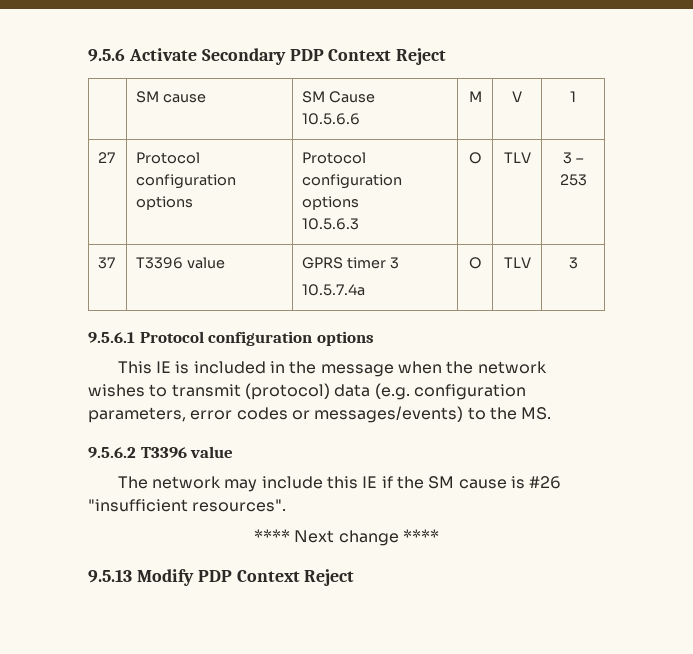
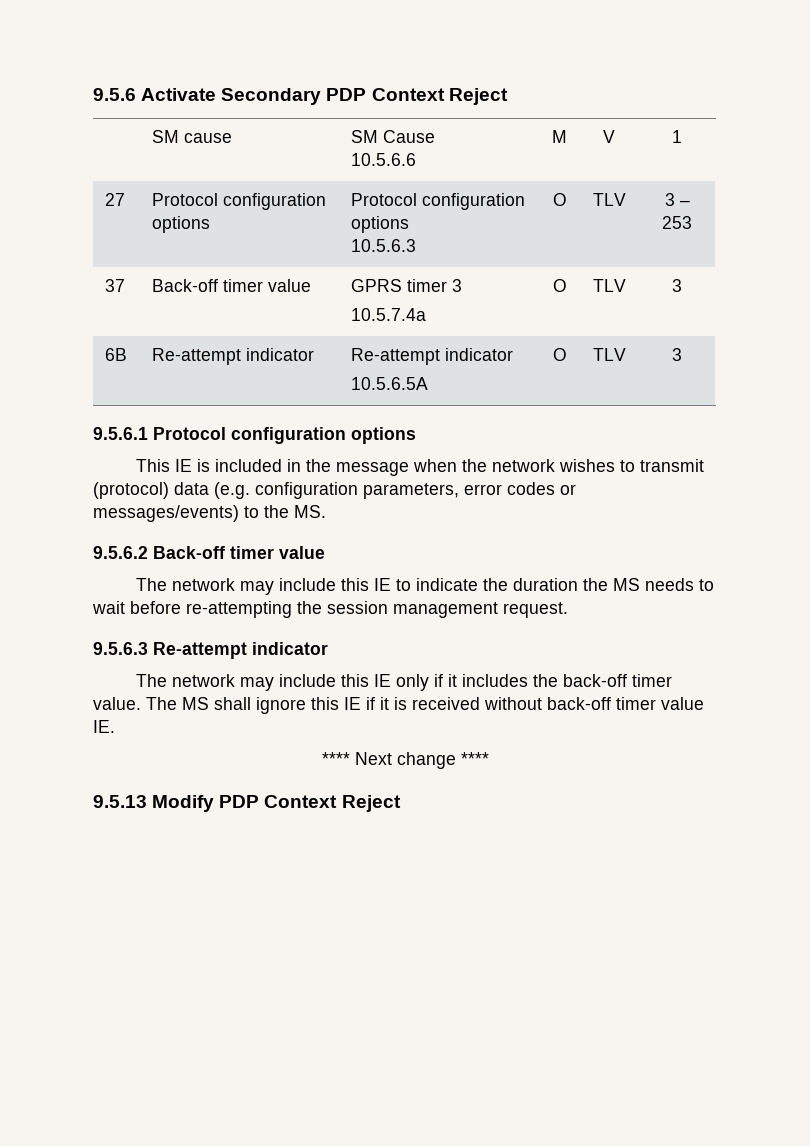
[136,257,184,269] T3396 -> [152,279,264,292] Back-off timer
(578, 263) none -> [105,348,128,361] [152,348,315,365] [351,348,514,365] [351,377,429,390] [552,348,567,361] [592,348,626,361] [672,348,682,361] // 6B | Re-attempt indicator | Re-attempt indicator // 10.5.6.5A | O | TLV | 3
[140,447,187,458] T3396 -> [153,546,274,559] Back-off timer
[381,476,562,489] [88,499,287,512] if the SM cause is #26 "insufficient resources". -> [395,578,714,591] [92,601,568,618] [93,642,328,659] [135,674,672,691] [93,697,704,714] [93,720,115,733] to indicate the duration the MS needs to wait before re-attempting the session management request. // 9.5.6.3 Re-attempt indicator // The network may include this IE only if it includes the back-off timer value. The MS shall ignore this IE if it is received without back-off timer value IE.

